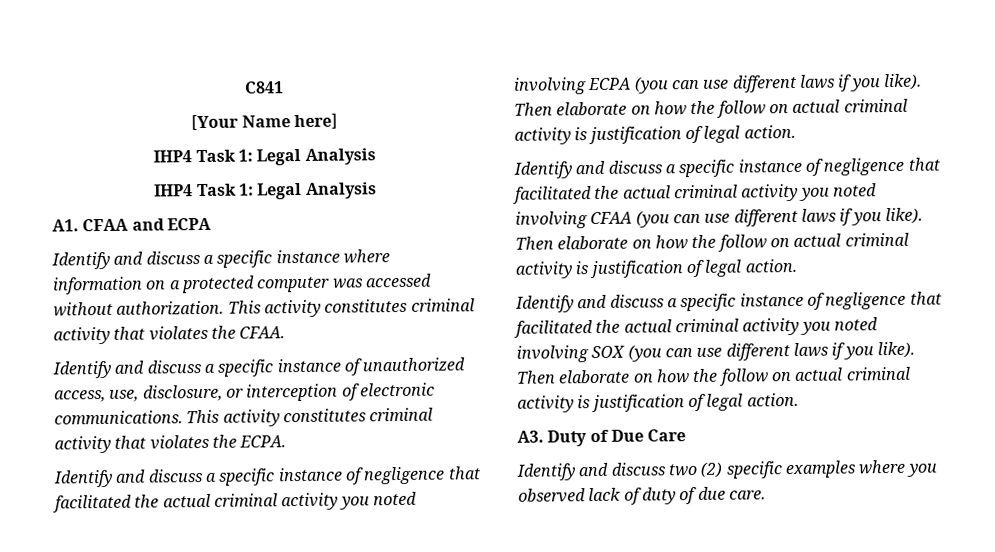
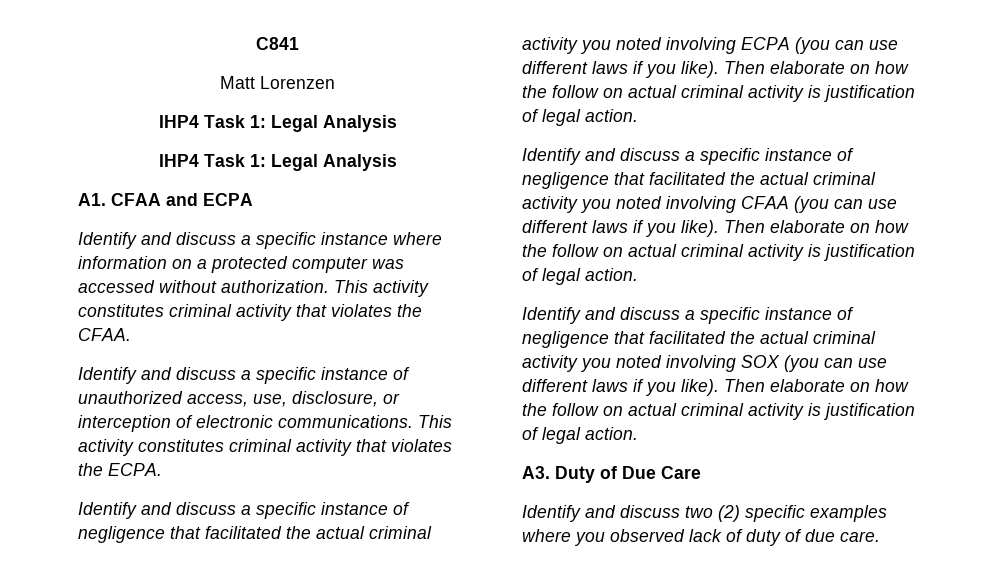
[191,113,338,131] [Your Name here] -> [220,76,335,89] Matt Lorenzen

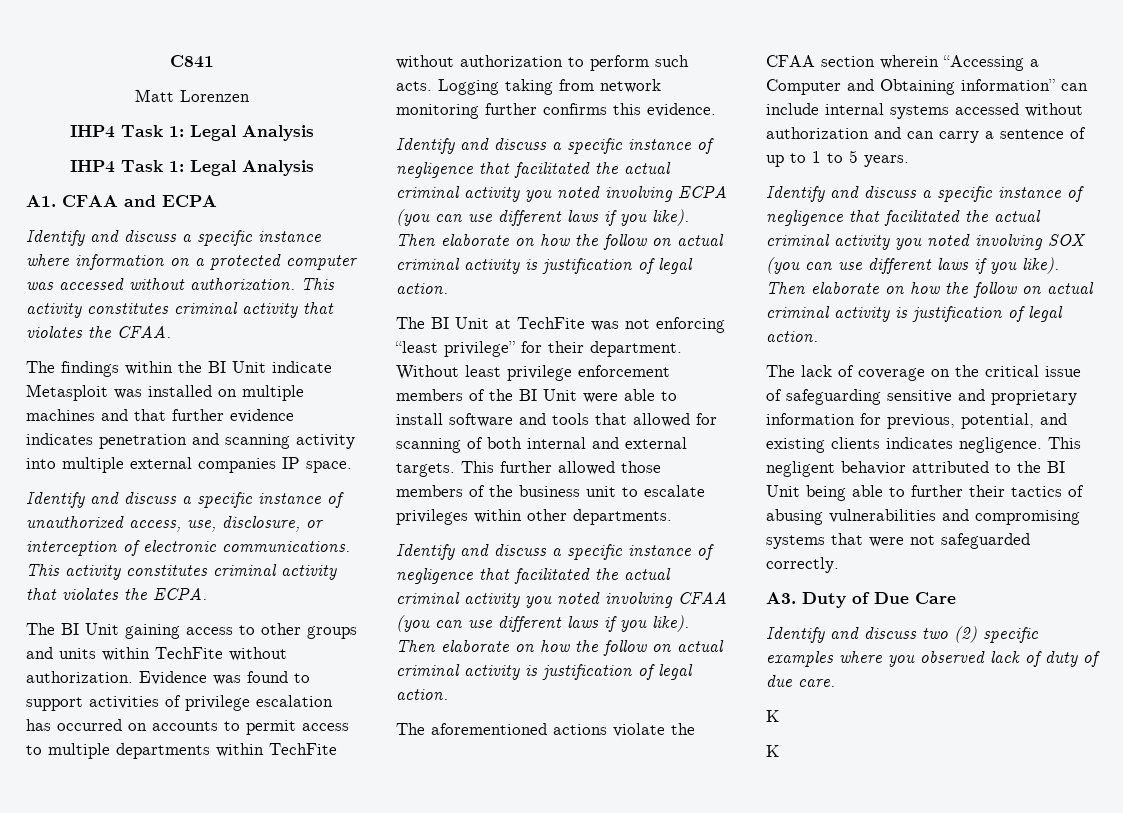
(131, 334) none -> [26,361,332,377] [26,384,304,401] [26,409,294,423] [26,433,355,449] [26,457,352,473] // The findings within the BI Unit indicate Metasploit was installed on multiple machines and that further evidence indicates penetration and scanning activity into multiple external companies IP space.
(162, 469) none -> [26,623,357,639] [26,647,287,661] [26,671,310,685] [26,695,333,711] [26,719,349,735] [26,743,337,759] [396,55,689,71] [396,79,661,95] [396,103,716,119] // The BI Unit gaining access to other groups and units within TechFite without authorization. Evidence was found to support activities of privilege escalation has occurred on accounts to permit access to multiple departments within TechFite without authorization to perform such acts. Logging taking from network monitoring further confirms this evidence.
(638, 115) none -> [396,317,725,333] [395,341,682,357] [396,365,670,381] [396,389,677,403] [396,413,717,427] [396,437,687,453] [396,461,661,477] [396,485,705,497] [396,509,672,525] // The BI Unit at TechFite was not enforcing “least privilege” for their department. Without least privilege enforcement members of the BI Unit were able to install software and tools that allowed for scanning of both internal and external targets. This further allowed those members of the business unit to escalate privileges within other departments.
(638, 274) none -> [396,723,695,737] [766,55,1039,71] [766,79,1088,95] [766,103,1083,119] [766,127,1086,143] [766,150,909,167] // The aforementioned actions violate the CFAA section wherein “Accessing a Computer and Obtaining information” can include internal systems accessed without authorization and can carry a sentence of up to 1 to 5 years.
(638, 433) none -> [766,365,1081,381] [766,389,1077,405] [766,413,1067,429] [766,437,1081,453] [766,461,1065,477] [766,485,1084,501] [766,509,1080,525] [766,533,1030,549] [766,557,839,573] // The lack of coverage on the critical issue of safeguarding sensitive and proprietary information for previous, potential, and existing clients indicates negligence. This negligent behavior attributed to the BI Unit being able to further their tactics of abusing vulnerabilities and compromising systems that were not safeguarded correctly.
(880, 536) none -> [766,710,779,722] [766,745,779,757] // K // K

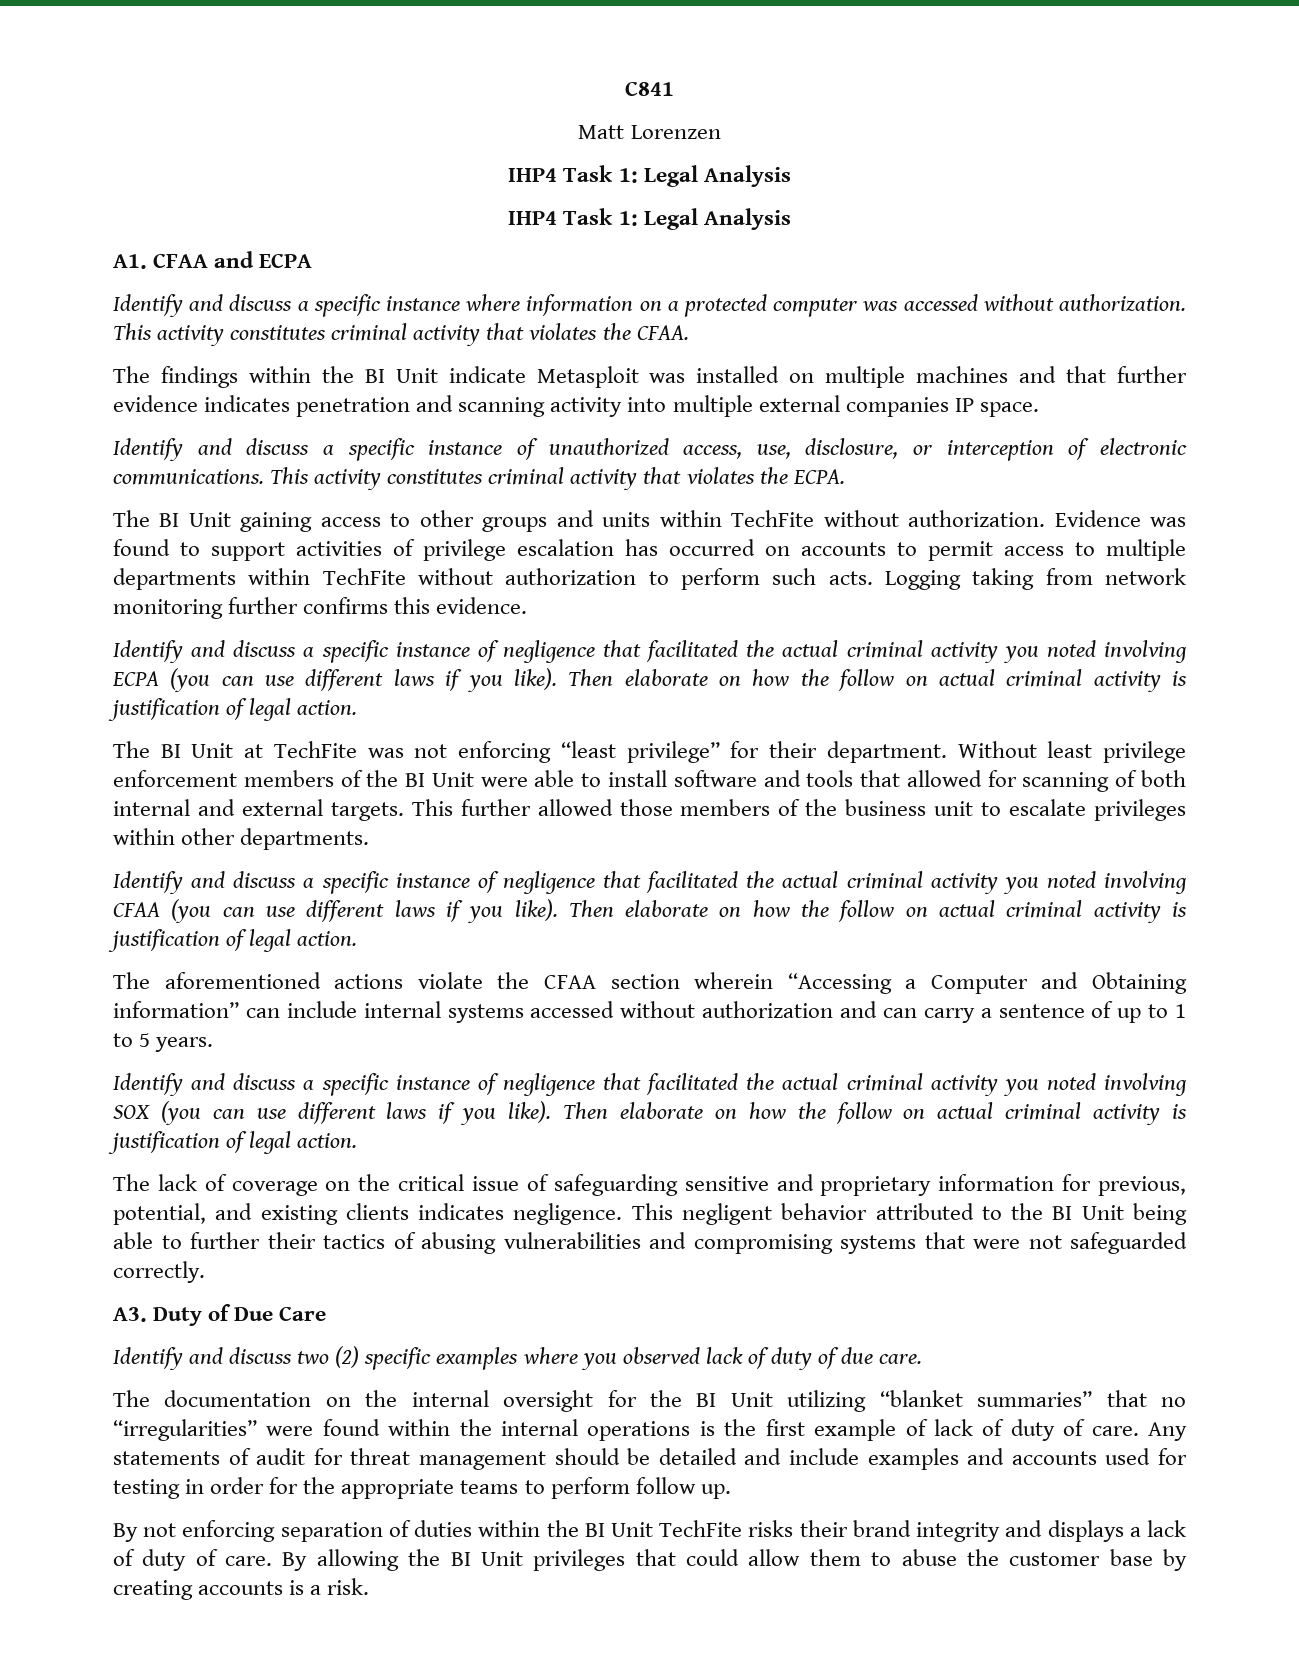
[766,710,779,722] [766,745,779,757] K // K -> [113,1390,1186,1412] [113,1419,1187,1441] [113,1448,1187,1470] [113,1477,731,1499] [113,1520,1186,1542] [113,1549,1187,1571] [113,1578,370,1600] The documentation on the internal oversight for the BI Unit utilizing “blanket summaries” that no “irregularities” were found within the internal operations is the first example of lack of duty of care. Any statements of audit for threat management should be detailed and include examples and accounts used for testing in order for the appropriate teams to perform follow up. // By not enforcing separation of duties within the BI Unit TechFite risks their brand integrity and displays a lack of duty of care. By allowing the BI Unit privileges that could allow them to abuse the customer base by creating accounts is a risk.

